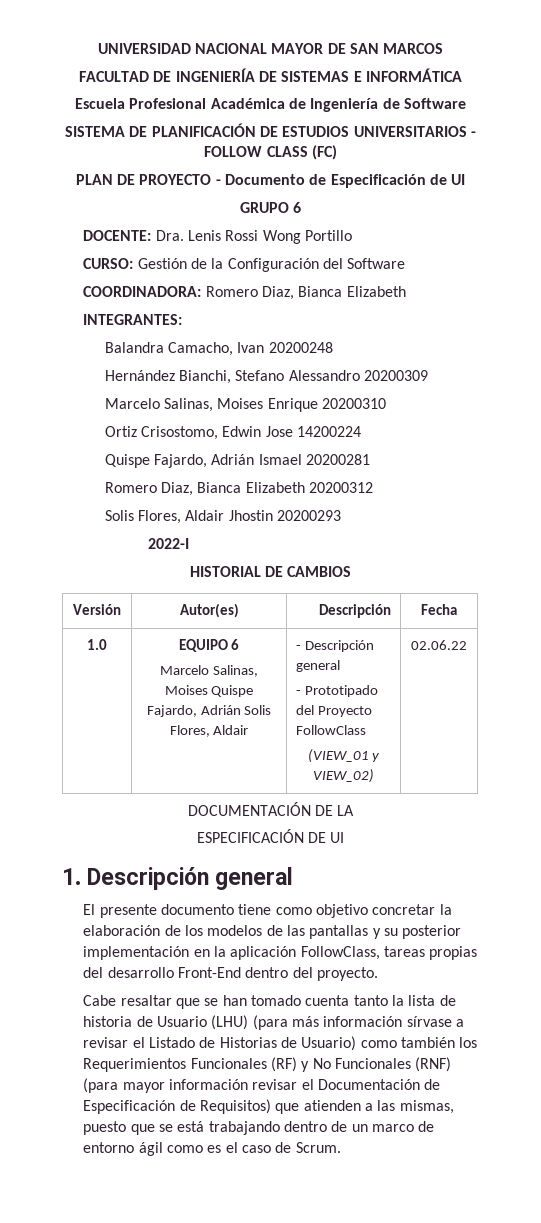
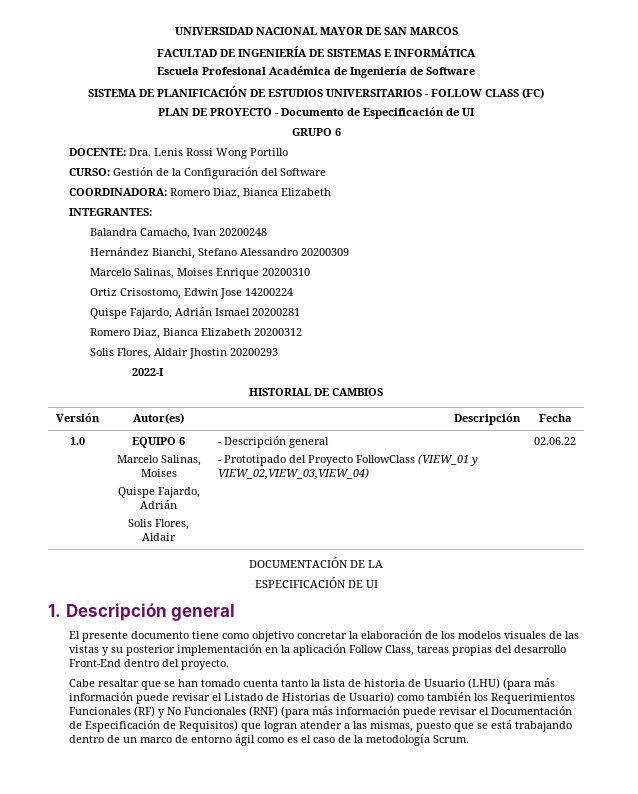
[211,685,254,697] [146,705,241,717] Quispe Fajardo, Adrián -> [117,487,200,498] [140,500,177,509] // Quispe Fajardo, Adrián //
(367, 730) // -> (415, 459) none
[313,769,374,783] VIEW_02) -> [217,468,369,480] VIEW_02,VIEW_03,VIEW_04)
(263, 930) none -> [503,631,546,639] visuales
[309,925,369,939] pantallas -> [68,645,99,653] vistas
[300,946,380,960] FollowClass, -> [348,645,414,656] Follow Class,
[406,1016,464,1027] sírvase a -> [135,693,169,704] puede
[122,1079,249,1093] mayor información -> [311,706,436,718] más información puede
[303,1100,361,1111] atienden -> [263,721,342,732] logran atender
(292, 1147) none -> [353,734,430,746] la metodología

